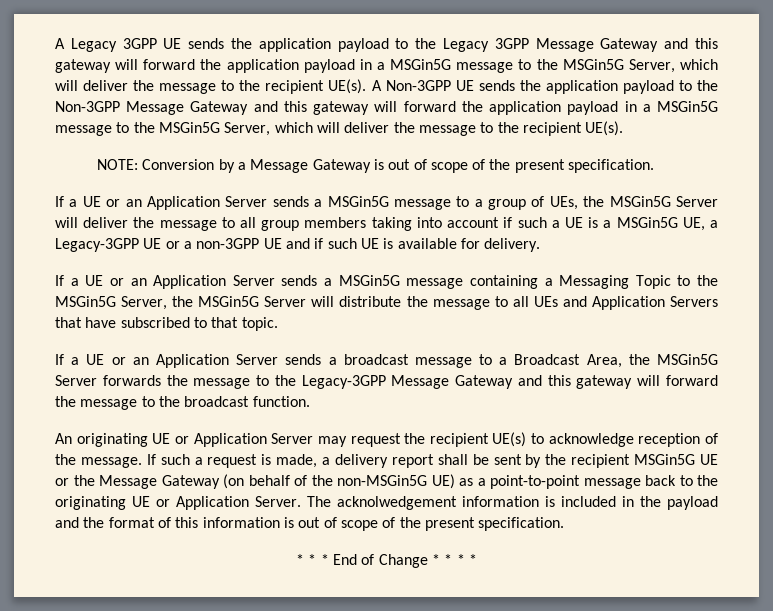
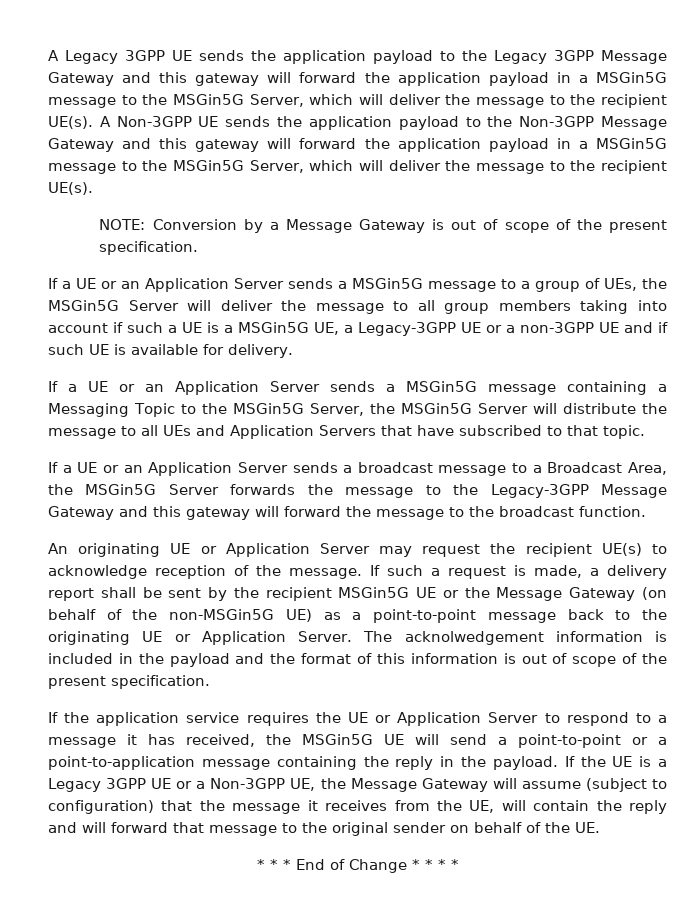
(565, 524) none -> [48,712,667,726] [48,734,667,748] [48,756,668,770] [48,778,668,792] [48,800,667,814] [48,822,600,836] // If the application service requires the UE or Application Server to respond to a message it has received, the MSGin5G UE will send a point-to-point or a point-to-application message containing the reply in the payload. If the UE is a Legacy 3GPP UE or a Non-3GPP UE, the Message Gateway will assume (subject to configuration) that the message it receives from the UE, will contain the reply and will forward that message to the original sender on behalf of the UE.

